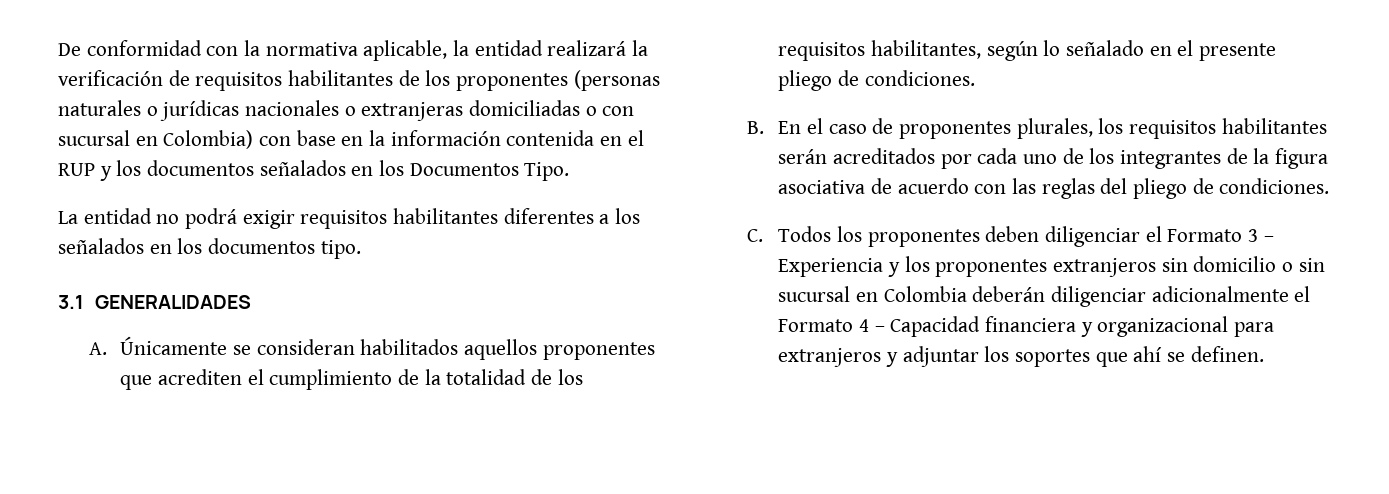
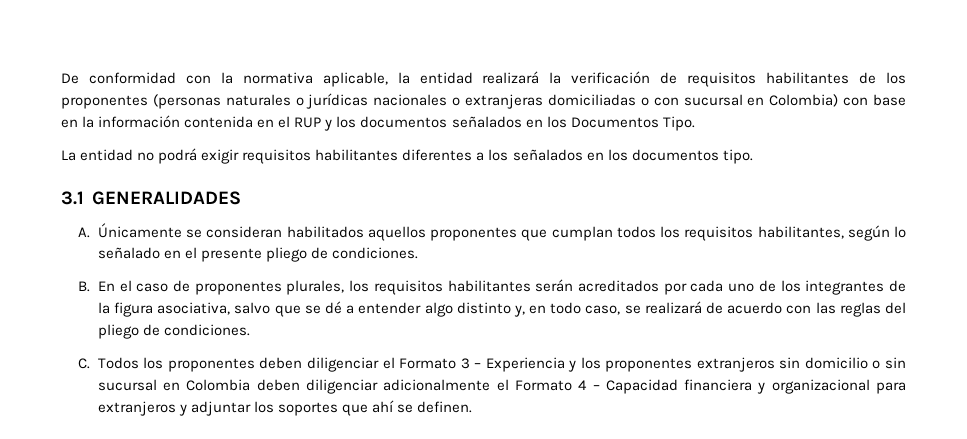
[157,369,552,390] acrediten el cumplimiento de la totalidad de -> [551,226,656,241] cumplan todos
[778,180,866,194] asociativa -> [157,301,702,317] asociativa, salvo que se dé a entender algo distinto y, en todo caso, se realizará
[972,286,1046,302] deberán -> [256,379,300,391] deben

